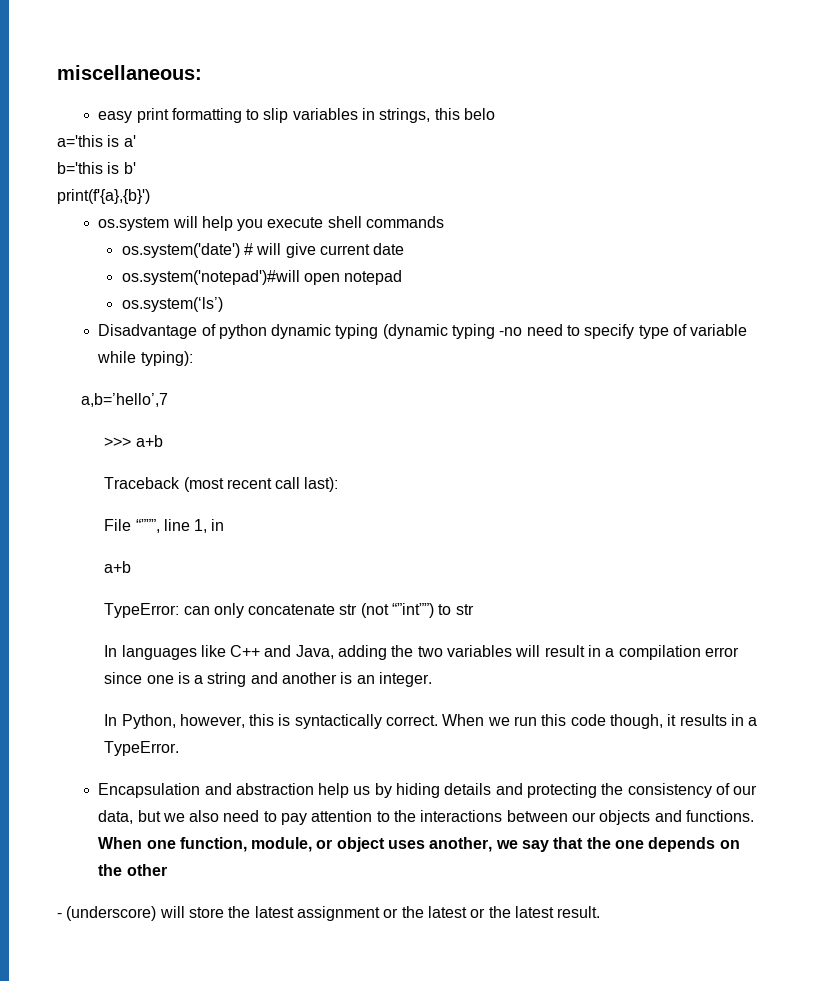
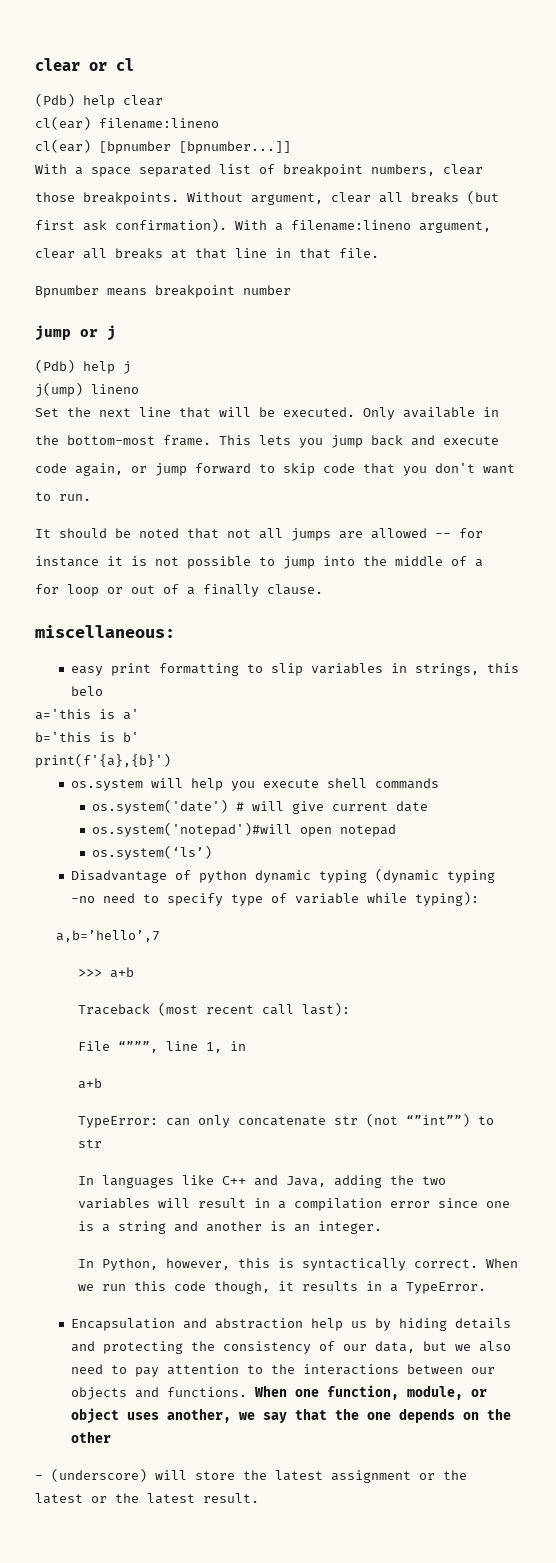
(57, 72) none -> [35,58,134,71] [35,93,163,108] [35,116,219,130] [35,139,291,154] [35,164,483,177] [35,190,499,205] [35,218,491,233] [35,248,379,259] [35,285,291,298] [35,325,116,341] [35,359,131,374] [35,382,139,397] [35,407,499,420] [35,435,499,448] [35,463,515,476] [35,492,91,501] [35,528,483,541] [35,556,483,569] [35,584,323,597] clear or cl // (Pdb) help clear // cl(ear) filename:lineno // cl(ear) [bpnumber [bpnumber...]] // With a space separated list of breakpoint numbers, clear // those breakpoints. Without argument, clear all breaks (but // first ask confirmation). With a filename:lineno argument, // clear all breaks at that line in that file. // Bpnumber means breakpoint number // jump or j // (Pdb) help j // j(ump) lineno // Set the next line that will be executed. Only available in // the bottom-most frame. This lets you jump back and execute // code again, or jump forward to skip code that you don't want // to run. // It should be noted that not all jumps are allowed -- for // instance it is not possible to jump into the middle of a // for loop or out of a finally clause. //

